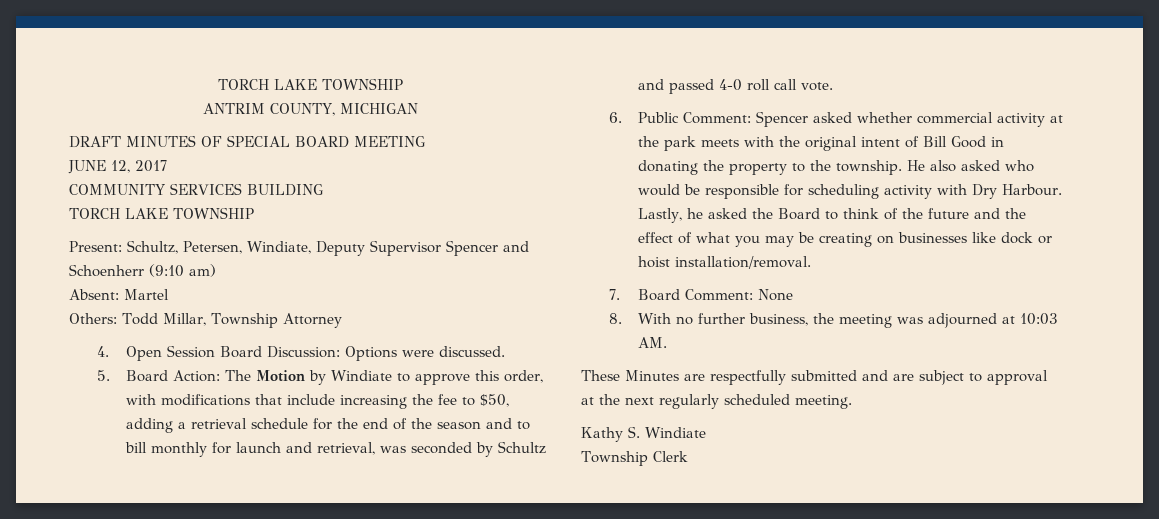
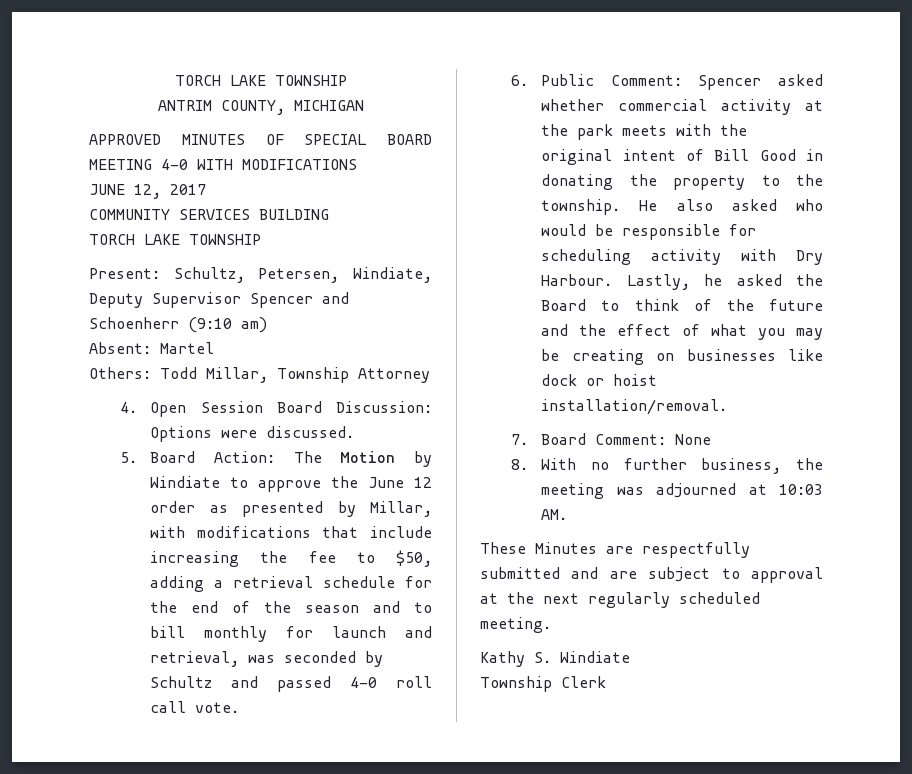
[69,136,121,148] DRAFT -> [89,134,161,145] APPROVED
(425, 141) none -> [161,159,357,170] 4-0 WITH MODIFICATIONS
[474,370,543,383] this order, -> [331,476,433,488] [150,501,432,517] the June 12 order as presented by Millar,

